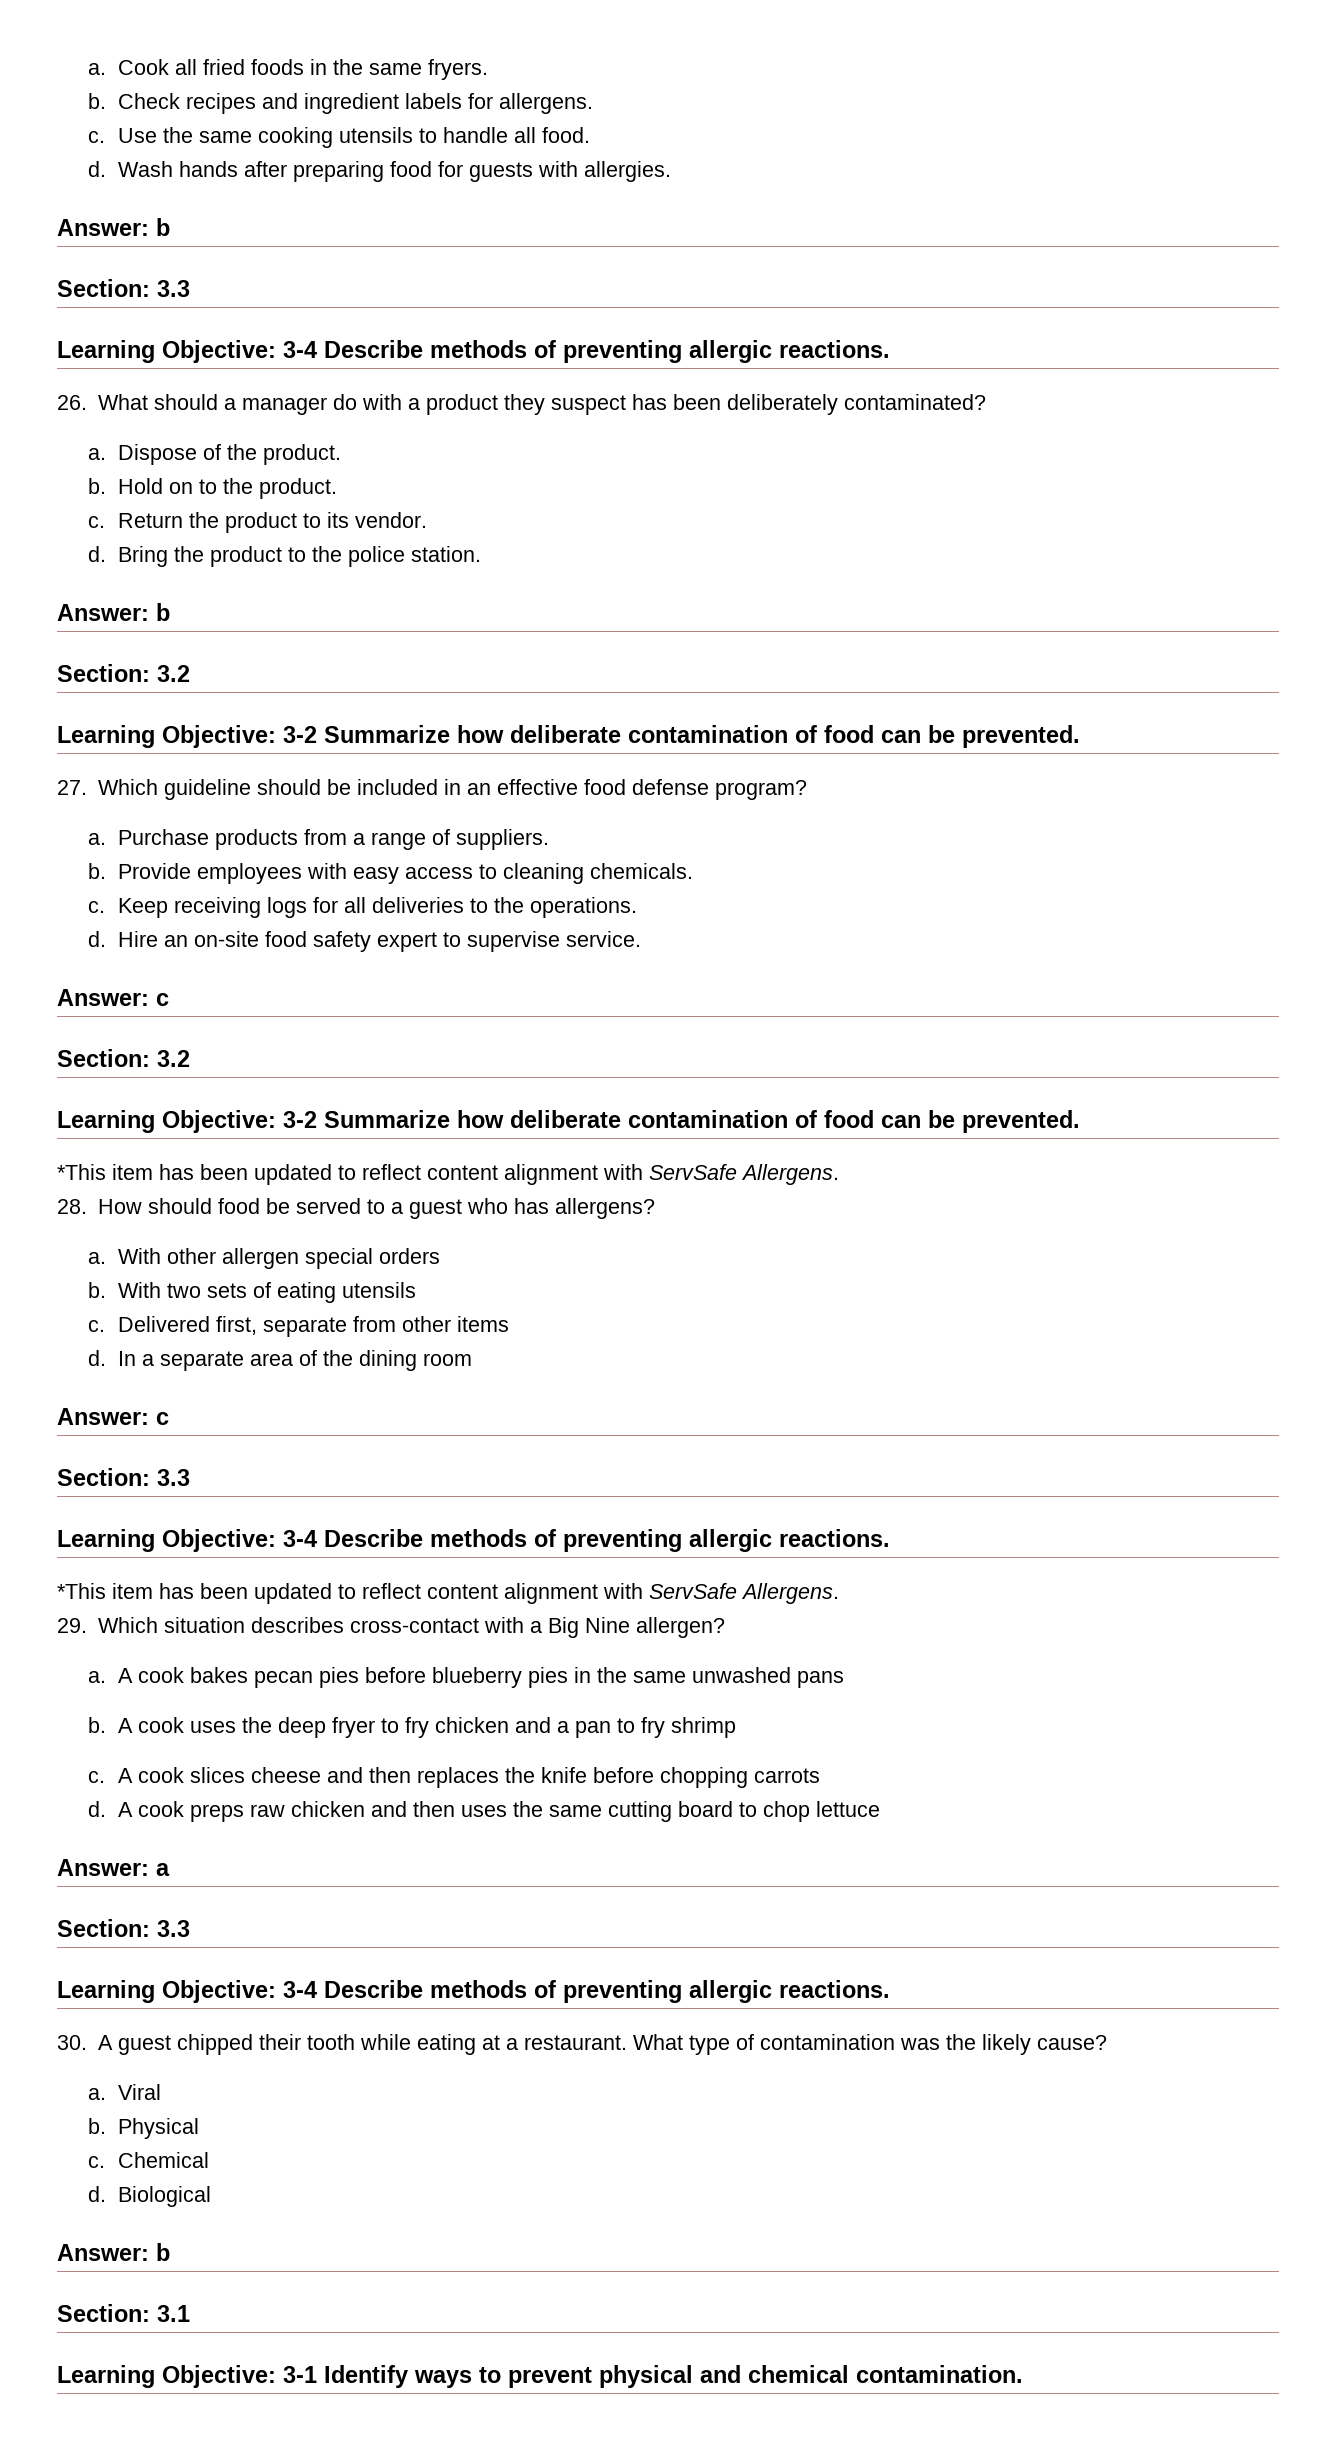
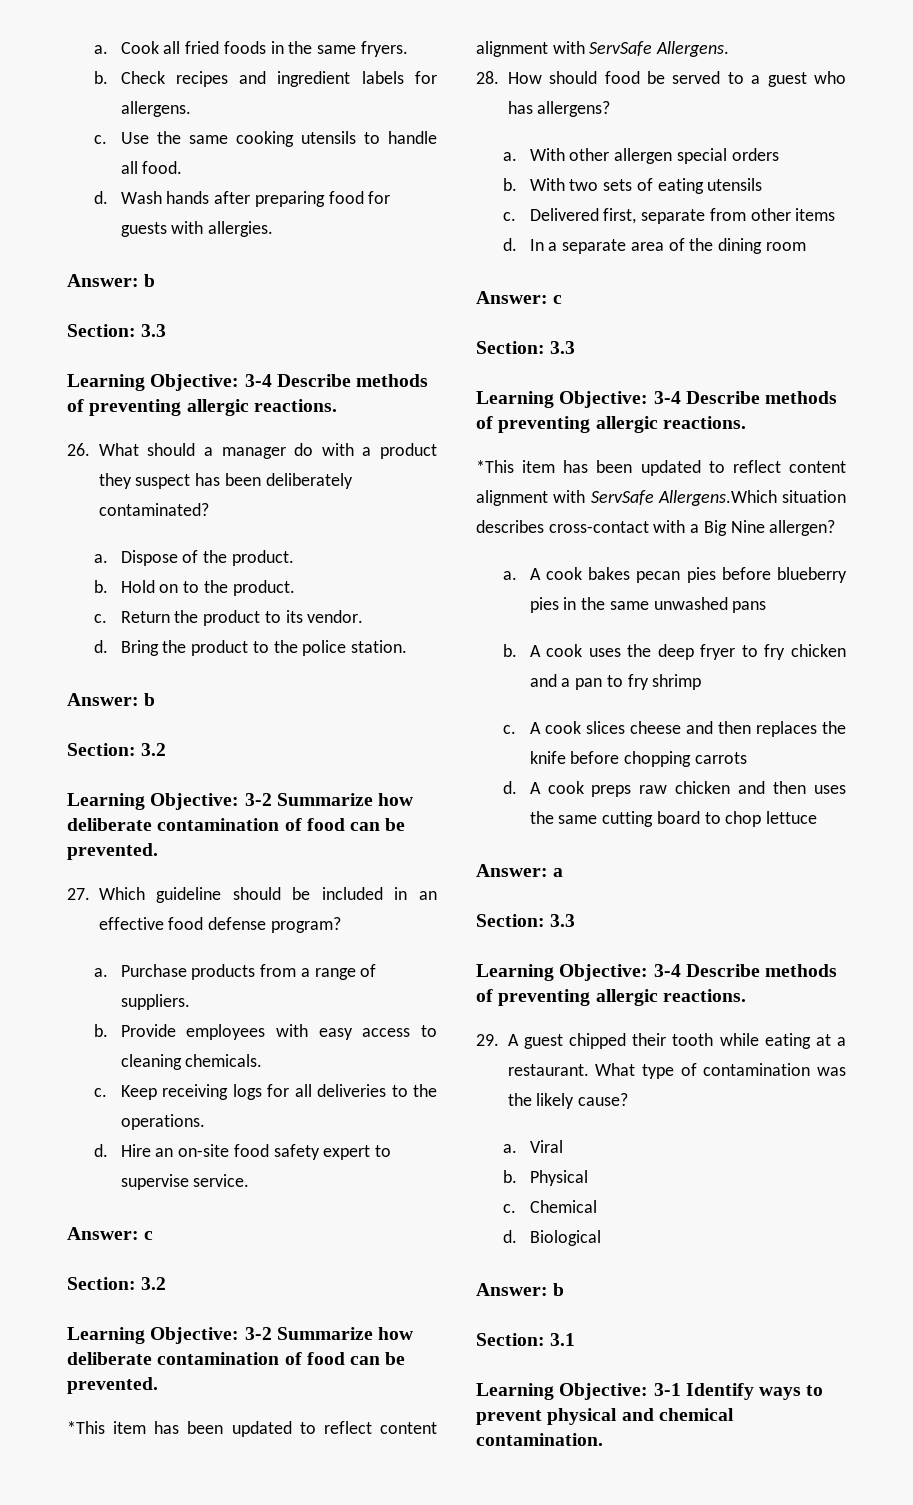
[741,1583,839,1604] [57,1617,158,1633] Allergens. // 29. Which -> [657,490,777,506] Allergens.Which
[57,2035,87,2050] 30. -> [476,1034,499,1046] 29.

